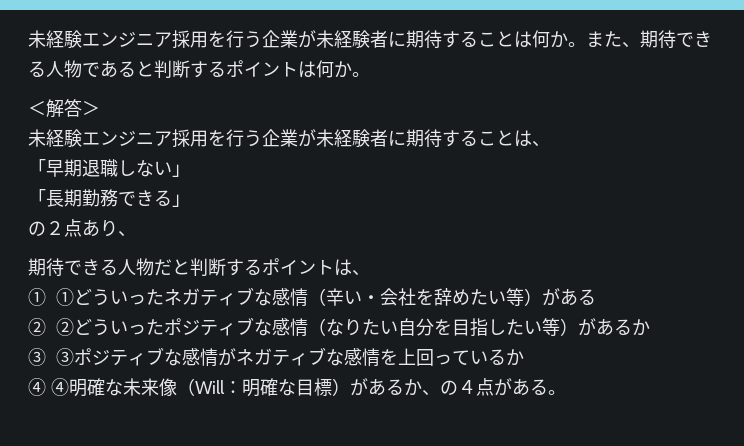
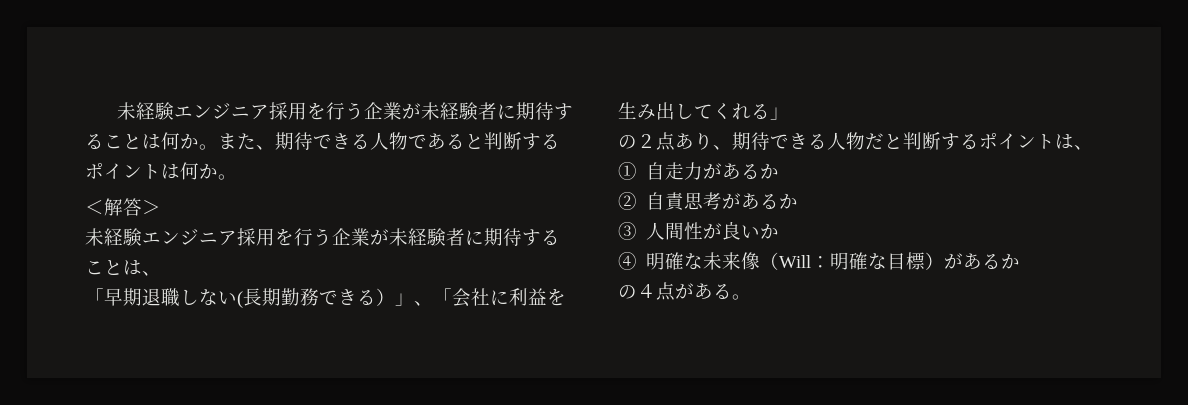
[172,164,190,177] [28,189,46,205] 」 // 「 -> [237,291,243,308] (
(172, 198) none -> [376,288,566,307] [618,102,770,120] ）」、「会社に利益を生み出してくれる
(136, 234) // -> (732, 147) none
[56,287,597,307] [28,317,651,337] [28,347,525,367] [28,378,46,396] ①どういったネガティブな感情（辛い・会社を辞めたい等）がある // ② ②どういったポジティブな感情（なりたい自分を目指したい等）があるか // ③ ③ポジティブな感情がネガティブな感情を上回っているか // ④ -> [646,162,780,180] [618,192,799,211] [618,221,780,240] 自走力があるか // ②自責思考があるか // ③人間性が良いか //
[421,390,440,396] 、 -> (1021, 261) //

